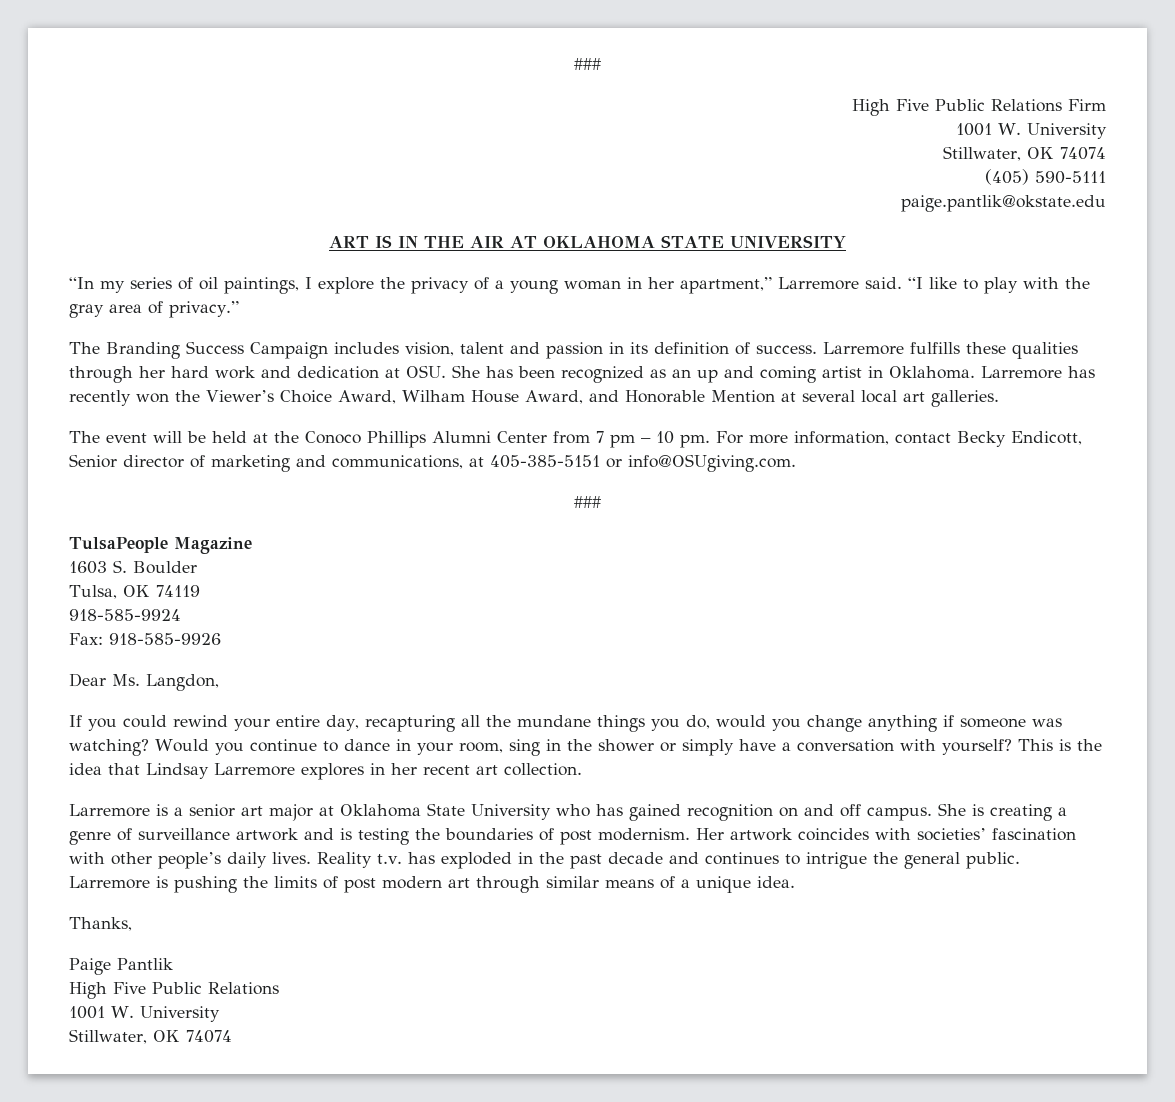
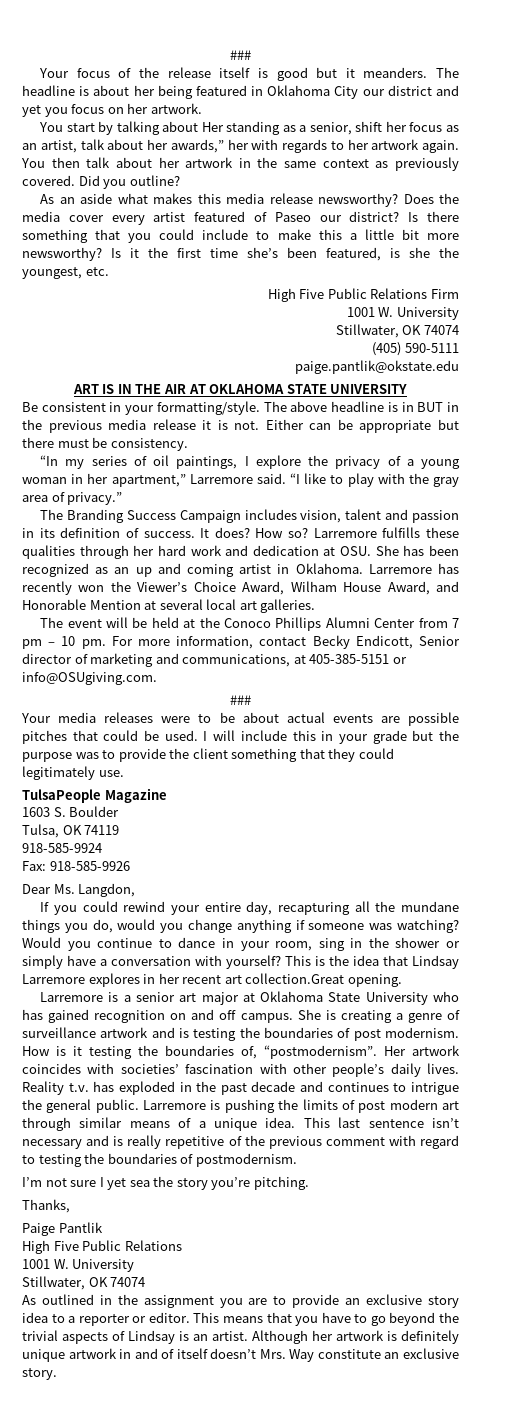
[574,58,601,70] ### -> [230,50,251,60] [39,67,459,81] [22,85,460,99] [22,103,202,117] [39,121,460,135] [22,139,459,153] [21,157,459,171] [22,175,180,189] [40,193,460,207] [22,211,460,225] [22,229,459,243] [22,247,459,261] [22,267,109,279] ### // Your focus of the release itself is good but it meanders. The headline is about her being featured in Oklahoma City our district and yet you focus on her artwork. // You start by talking about Her standing as a senior, shift her focus as an artist, talk about her awards,” her with regards to her artwork again. You then talk about her artwork in the same context as previously covered. Did you outline? // As an aside what makes this media release newsworthy? Does the media cover every artist featured of Paseo our district? Is there something that you could include to make this a little bit more newsworthy? Is it the first time she’s been featured, is she the youngest, etc.
(846, 241) none -> [22,401,460,415] [22,419,459,433] [22,437,188,451] // Be consistent in your formatting/style. The above headline is in BUT in the previous media release it is not. Either can be appropriate but there must be consistency.
(817, 349) none -> [200,527,309,538] It does? How so?
(601, 502) none -> [21,712,460,726] [22,730,459,744] [22,748,394,762] [22,766,124,780] // Your media releases were to be about actual events are possible pitches that could be used. I will include this in your grade but the purpose was to provide the client something that they could legitimately use.
[504,763,582,776] collection. -> [245,973,402,987] collection.Great opening.
(690, 834) none -> [22,1045,377,1059] How is it testing the boundaries of, “postmodernism”.
(795, 882) none -> [303,1117,459,1128] [22,1135,459,1149] [22,1153,297,1167] [22,1176,309,1190] This last sentence isn’t necessary and is really repetitive of the previous comment with regard to testing the boundaries of postmodernism. // I’m not sure I yet sea the story you’re pitching.
(232, 1036) none -> [22,1294,460,1308] [22,1312,459,1326] [22,1330,459,1344] [22,1348,459,1362] [22,1368,57,1380] // As outlined in the assignment you are to provide an exclusive story idea to a reporter or editor. This means that you have to go beyond the trivial aspects of Lindsay is an artist. Although her artwork is definitely unique artwork in and of itself doesn’t Mrs. Way constitute an exclusive story.

